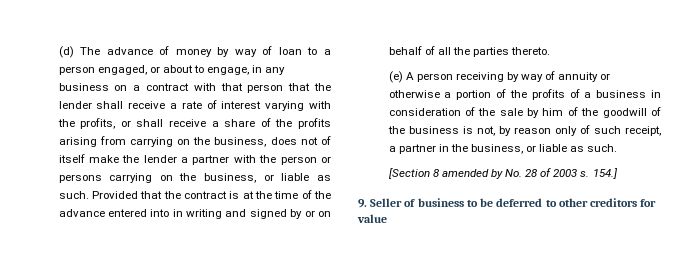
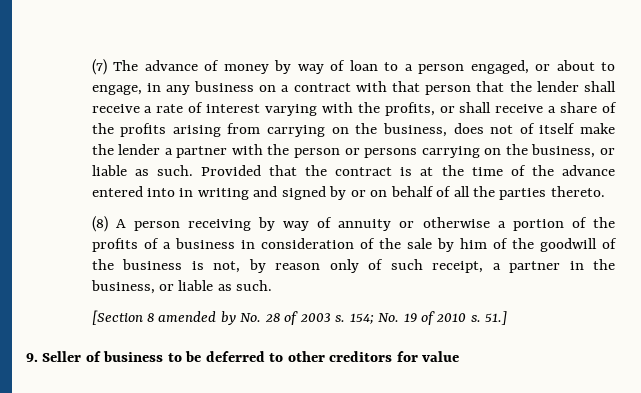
[58,46,74,58] (d) -> [91,59,107,75] (7)
[388,71,403,83] (e) -> [91,216,108,232] (8)
[592,168,618,179] 154.] -> [349,311,508,325] 154; No. 19 of 2010 s. 51.]

